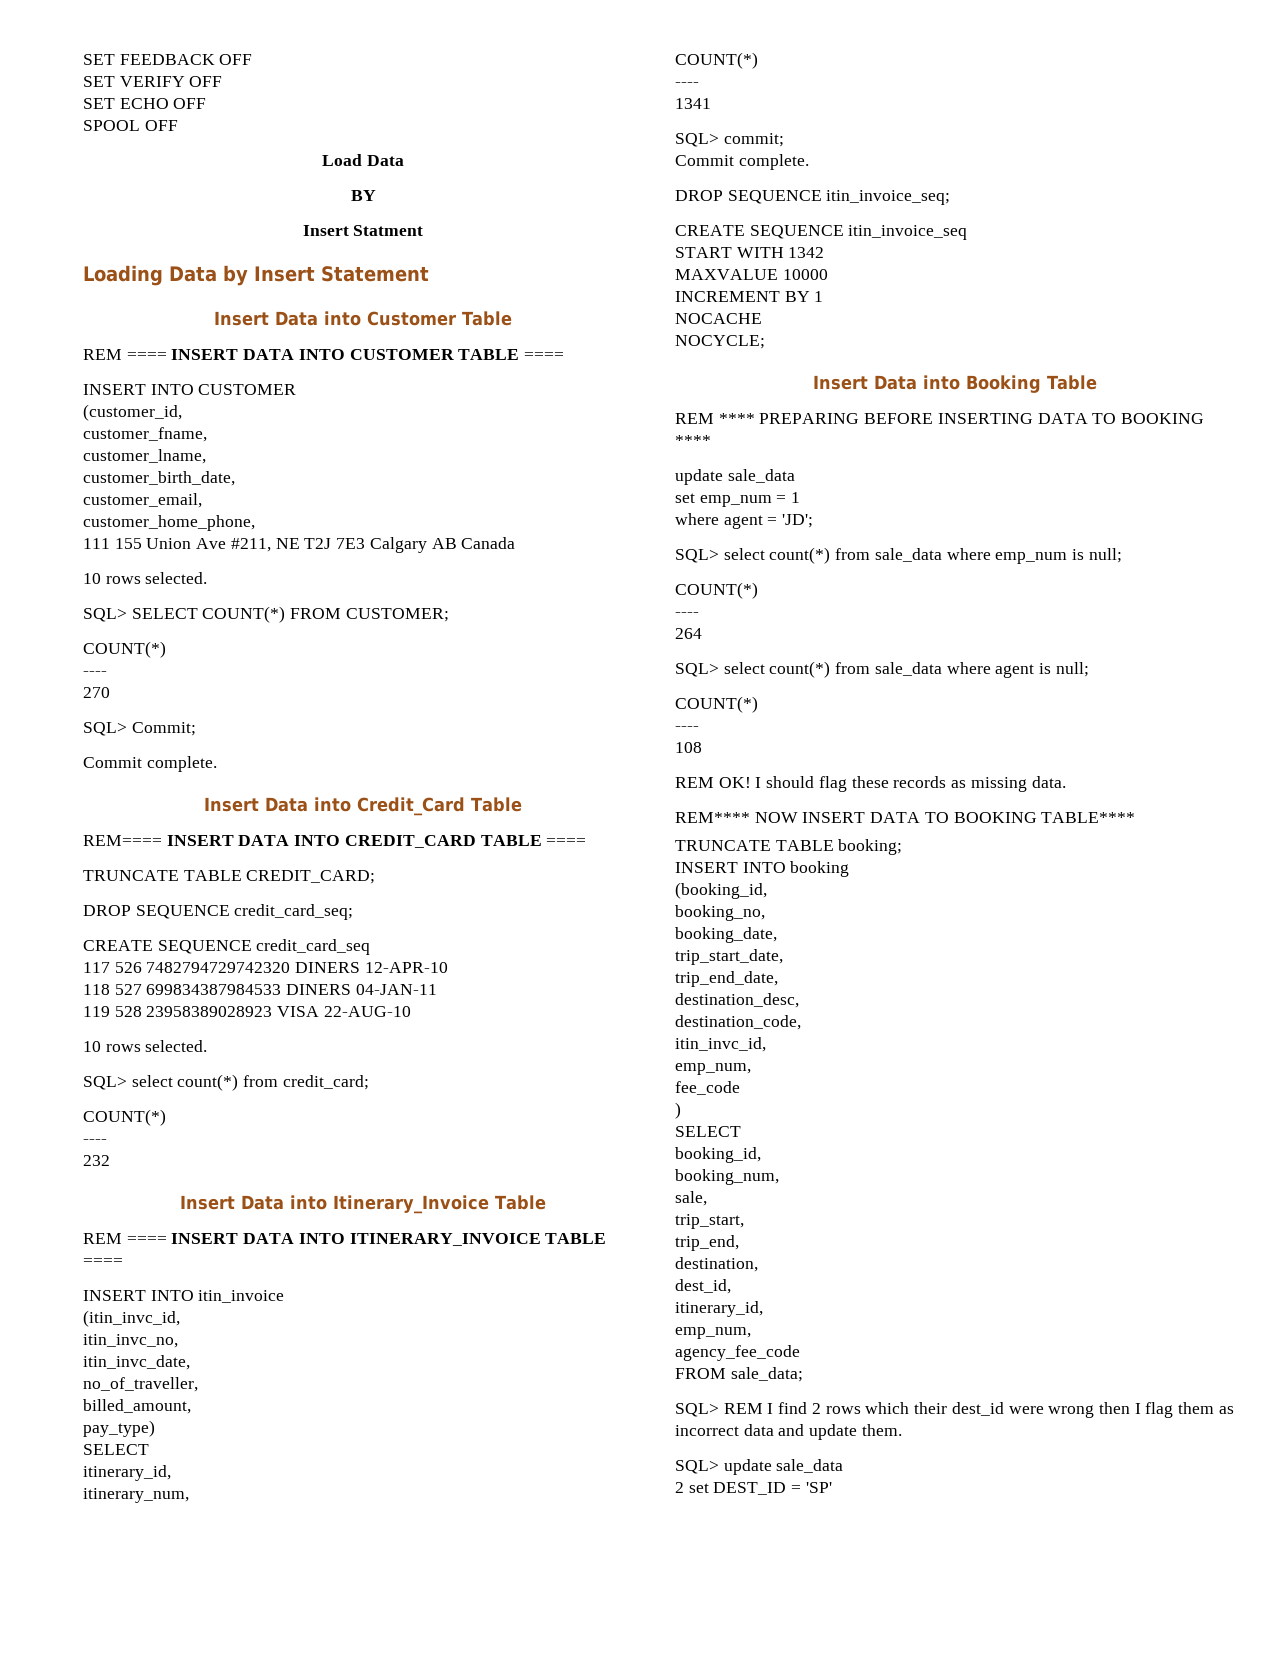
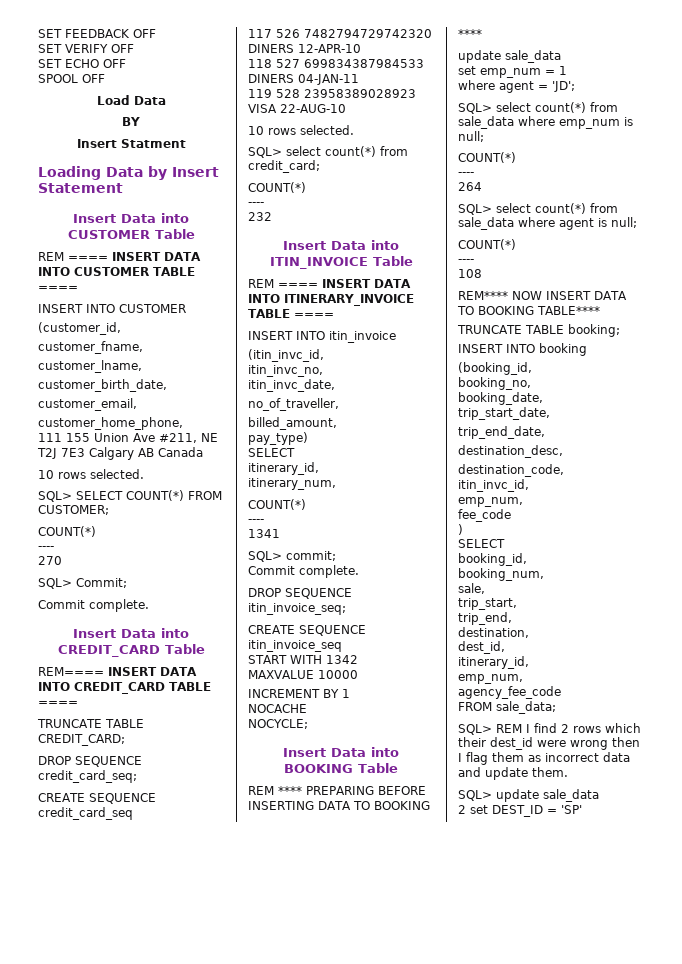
[366,311,456,326] Customer -> [67,230,150,239] CUSTOMER
[357,797,466,816] Credit_Card -> [57,645,160,657] CREDIT_CARD
[333,1195,490,1214] Itinerary_Invoice -> [269,257,368,269] ITIN_INVOICE
[965,375,1041,393] Booking -> [284,764,354,773] BOOKING
[675,776,1066,792] // REM OK! I should flag these records as missing data. -> (482, 273) none

